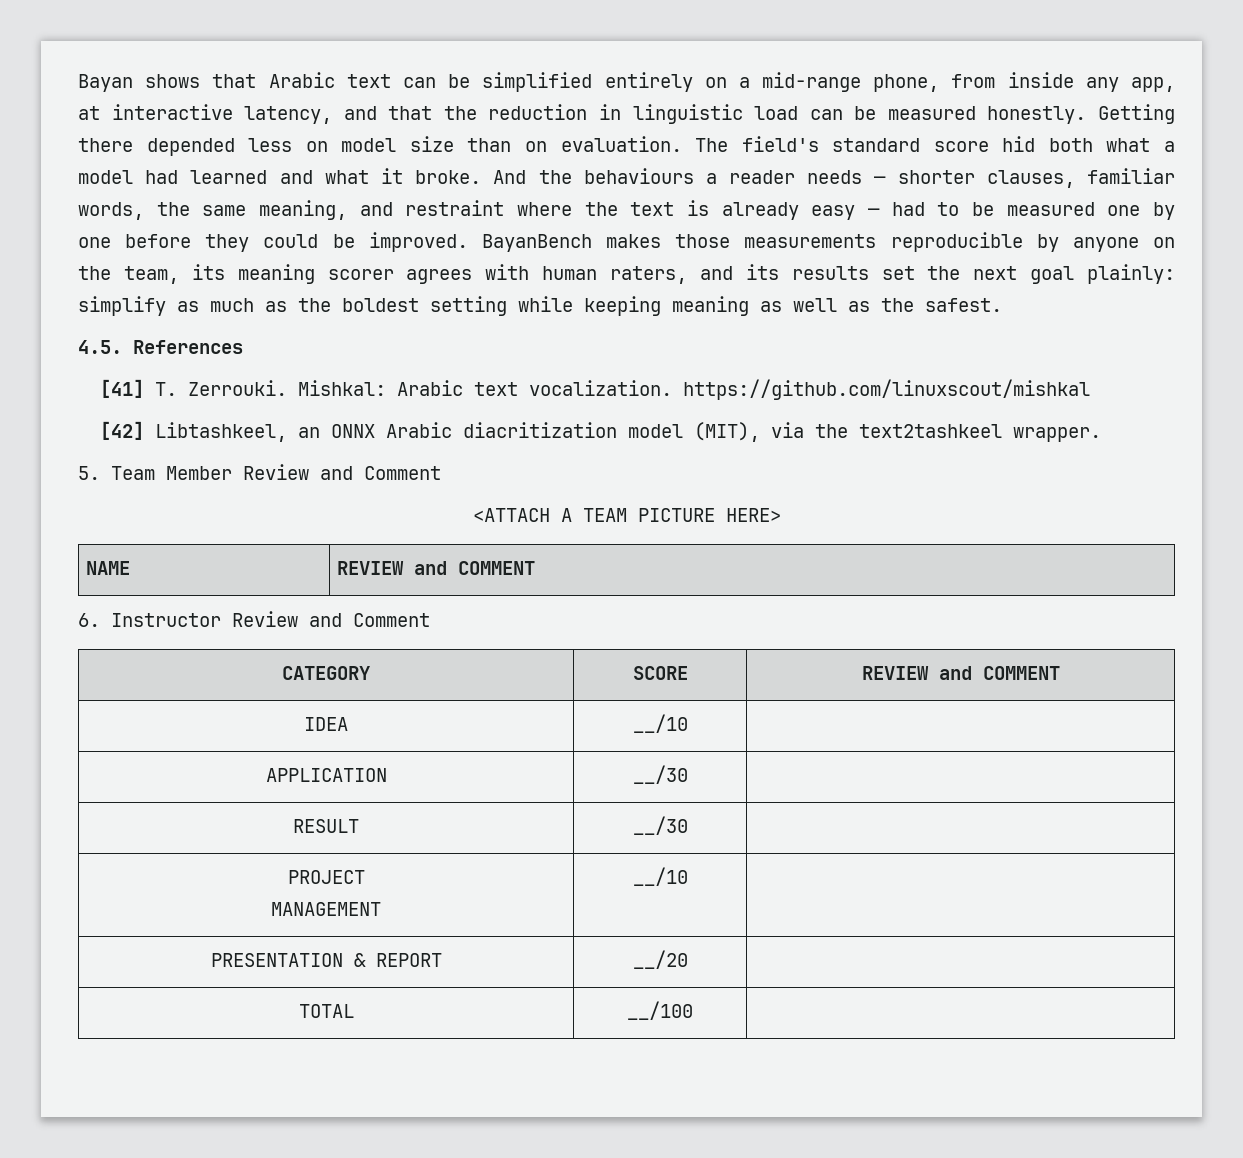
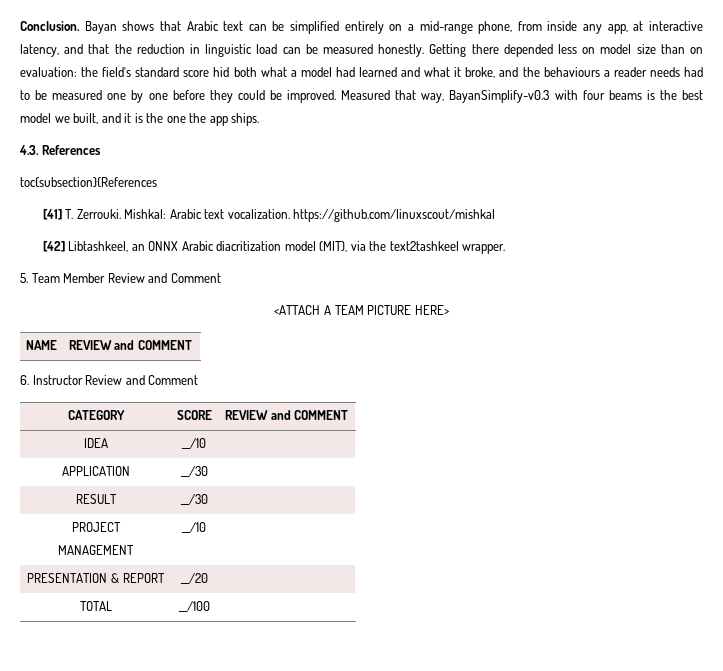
(78, 83) none -> [20,21,80,31] Conclusion.
[560,136,729,152] evaluation. The -> [20,67,99,77] evaluation: the
[415,170,527,184] broke. And -> [465,67,519,78] broke, and
[874,168,1175,188] [78,200,880,220] — shorter clauses, familiar words, the same meaning, and restraint where the text is already easy — -> (680, 72) none
[481,232,1176,252] [78,264,1175,284] [78,296,1002,316] [78,340,122,354] BayanBench makes those measurements reproducible by anyone on the team, its meaning scorer agrees with human raters, and its results set the next goal plainly: simplify as much as the boldest setting while keeping meaning as well as the safest. // 4.5. -> [341,90,704,103] [20,113,260,126] [19,145,39,155] Measured that way, BayanSimplify-v0.3 with four beams is the best model we built, and it is the one the app ships. // 4.3.
(243, 347) none -> [20,177,157,187] // toc{subsection}{References

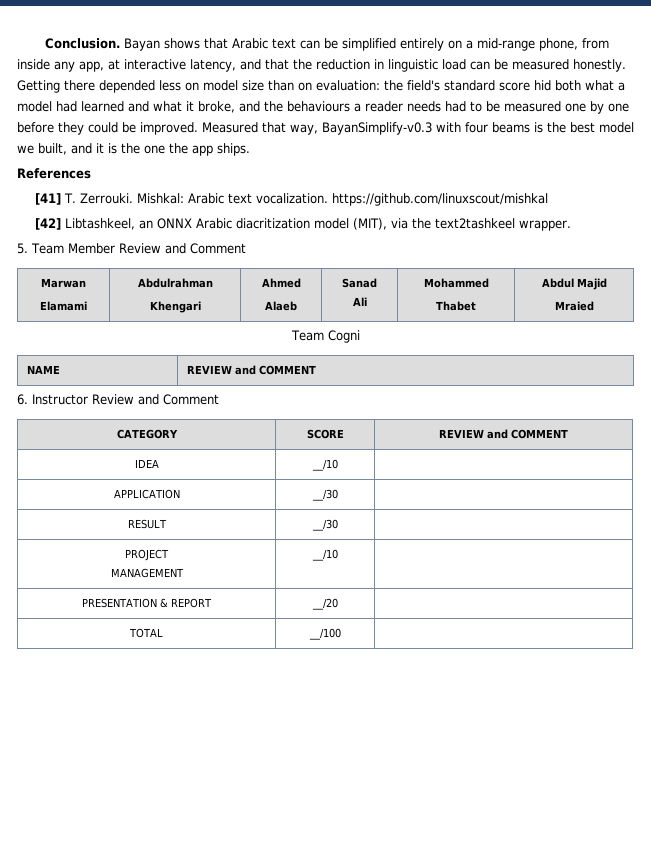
[19,145,39,155] 4.3. -> (250, 149) none
[20,177,157,187] // toc{subsection}{References -> (91, 173) none
[274,305,449,315] // <ATTACH A TEAM PICTURE HERE> -> [41,278,86,288] [40,301,87,311] [137,278,213,288] [149,301,201,313] [261,278,301,288] [265,301,297,311] [342,278,377,288] [352,297,367,306] [423,278,489,288] [436,301,476,311] [541,278,607,290] [554,301,594,311] [290,330,360,343] // Marwan // Elamami | Abdulrahman // Khengari | Ahmed // Alaeb | Sanad // Ali | Mohammed // Thabet | Abdul Majid // Mraied // Team Cogni

